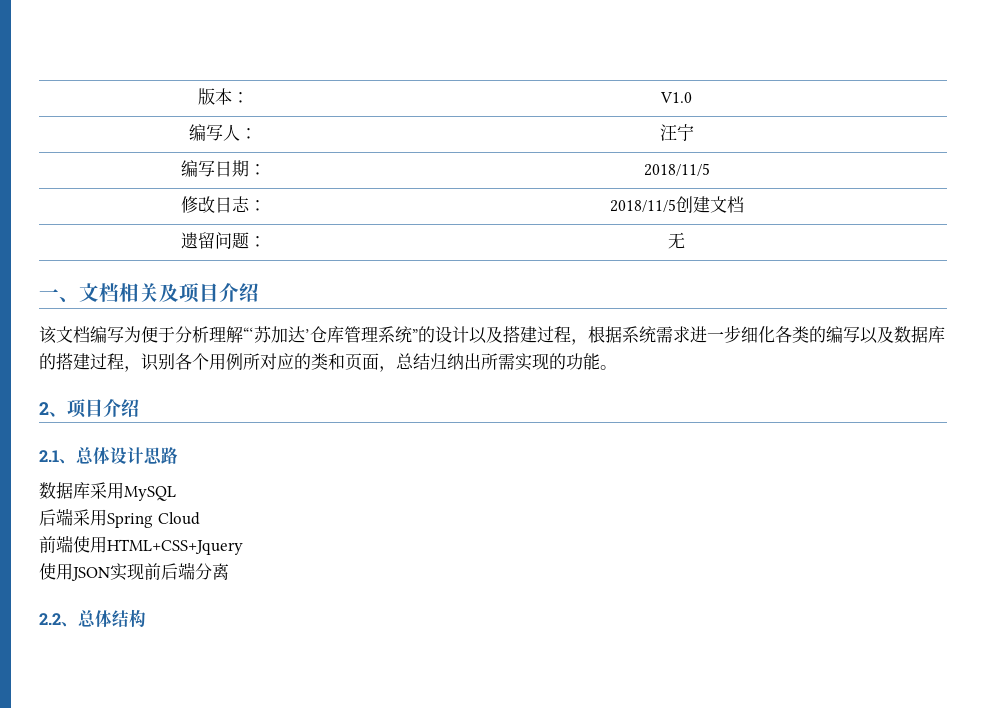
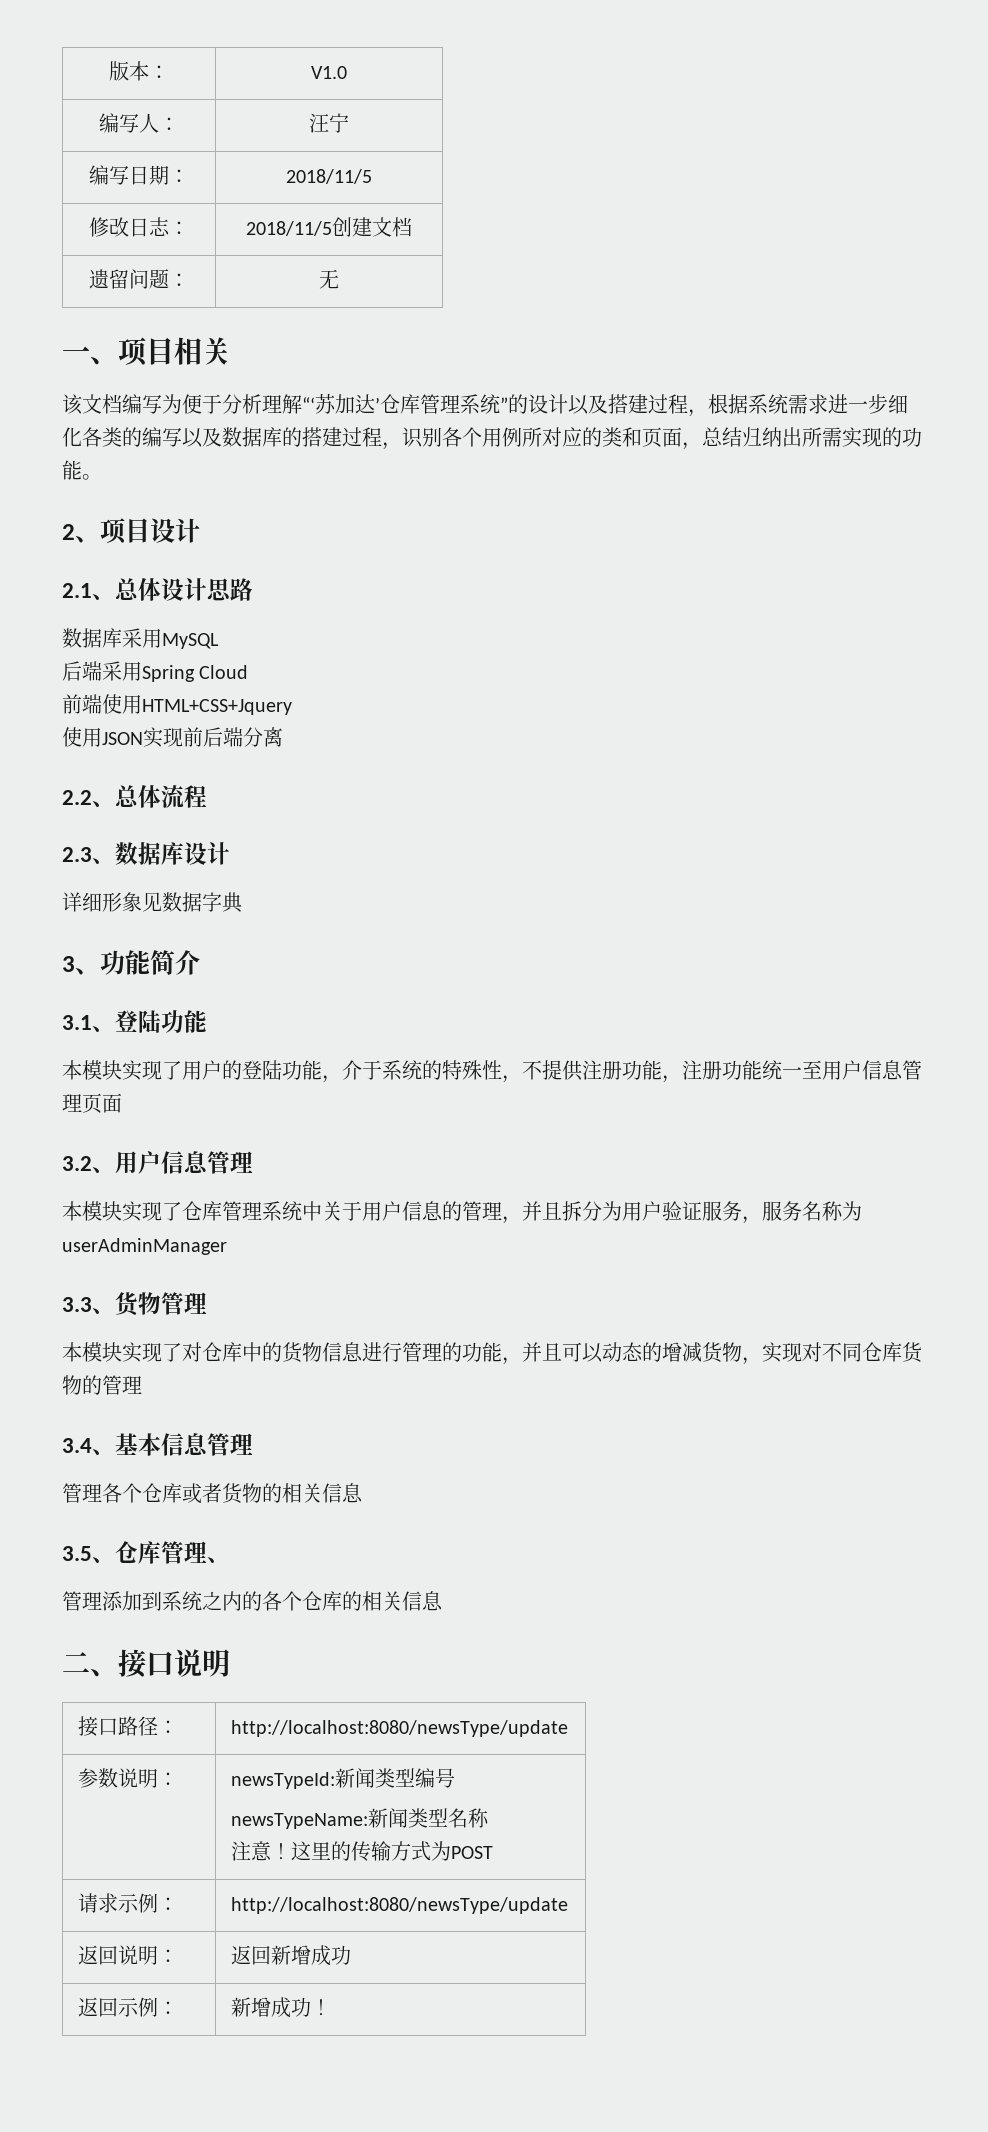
[79,283,259,303] 文档相关及项目介绍 -> [118,337,230,366] 项目相关
[103,399,139,417] 介绍 -> [150,518,200,543] 设计
[112,609,146,628] 结构 -> [161,785,207,808] [62,842,230,865] [62,892,243,913] [62,950,200,975] [62,1010,207,1033] [62,1060,922,1083] [62,1093,122,1113] [62,1151,253,1174] [62,1201,862,1224] [62,1238,227,1255] [62,1292,207,1317] [62,1342,924,1365] [62,1375,142,1395] [62,1433,253,1456] [62,1483,363,1504] [62,1541,230,1564] [62,1591,443,1611] [62,1649,230,1678] [77,1716,178,1737] [230,1720,568,1737] [77,1768,178,1788] [230,1768,455,1789] [230,1808,489,1829] [230,1841,493,1861] [77,1893,178,1913] [230,1897,568,1914] [77,1945,178,1965] [230,1945,351,1966] [77,1997,178,2017] [230,1997,331,2018] 流程 // 2.3、数据库设计 // 详细形象见数据字典 // 3、功能简介 // 3.1、登陆功能 // 本模块实现了用户的登陆功能，介于系统的特殊性，不提供注册功能，注册功能统一至用户信息管理页面 // 3.2、用户信息管理 // 本模块实现了仓库管理系统中关于用户信息的管理，并且拆分为用户验证服务，服务名称为userAdminManager // 3.3、货物管理 // 本模块实现了对仓库中的货物信息进行管理的功能，并且可以动态的增减货物，实现对不同仓库货物的管理 // 3.4、基本信息管理 // 管理各个仓库或者货物的相关信息 // 3.5、仓库管理、 // 管理添加到系统之内的各个仓库的相关信息 // 二、接口说明 // 接口路径： | http://localhost:8080/newsType/update // 参数说明： | newsTypeId:新闻类型编号 // newsTypeName:新闻类型名称 // 注意！这里的传输方式为POST // 请求示例： | http://localhost:8080/newsType/update // 返回说明： | 返回新增成功 // 返回示例： | 新增成功！

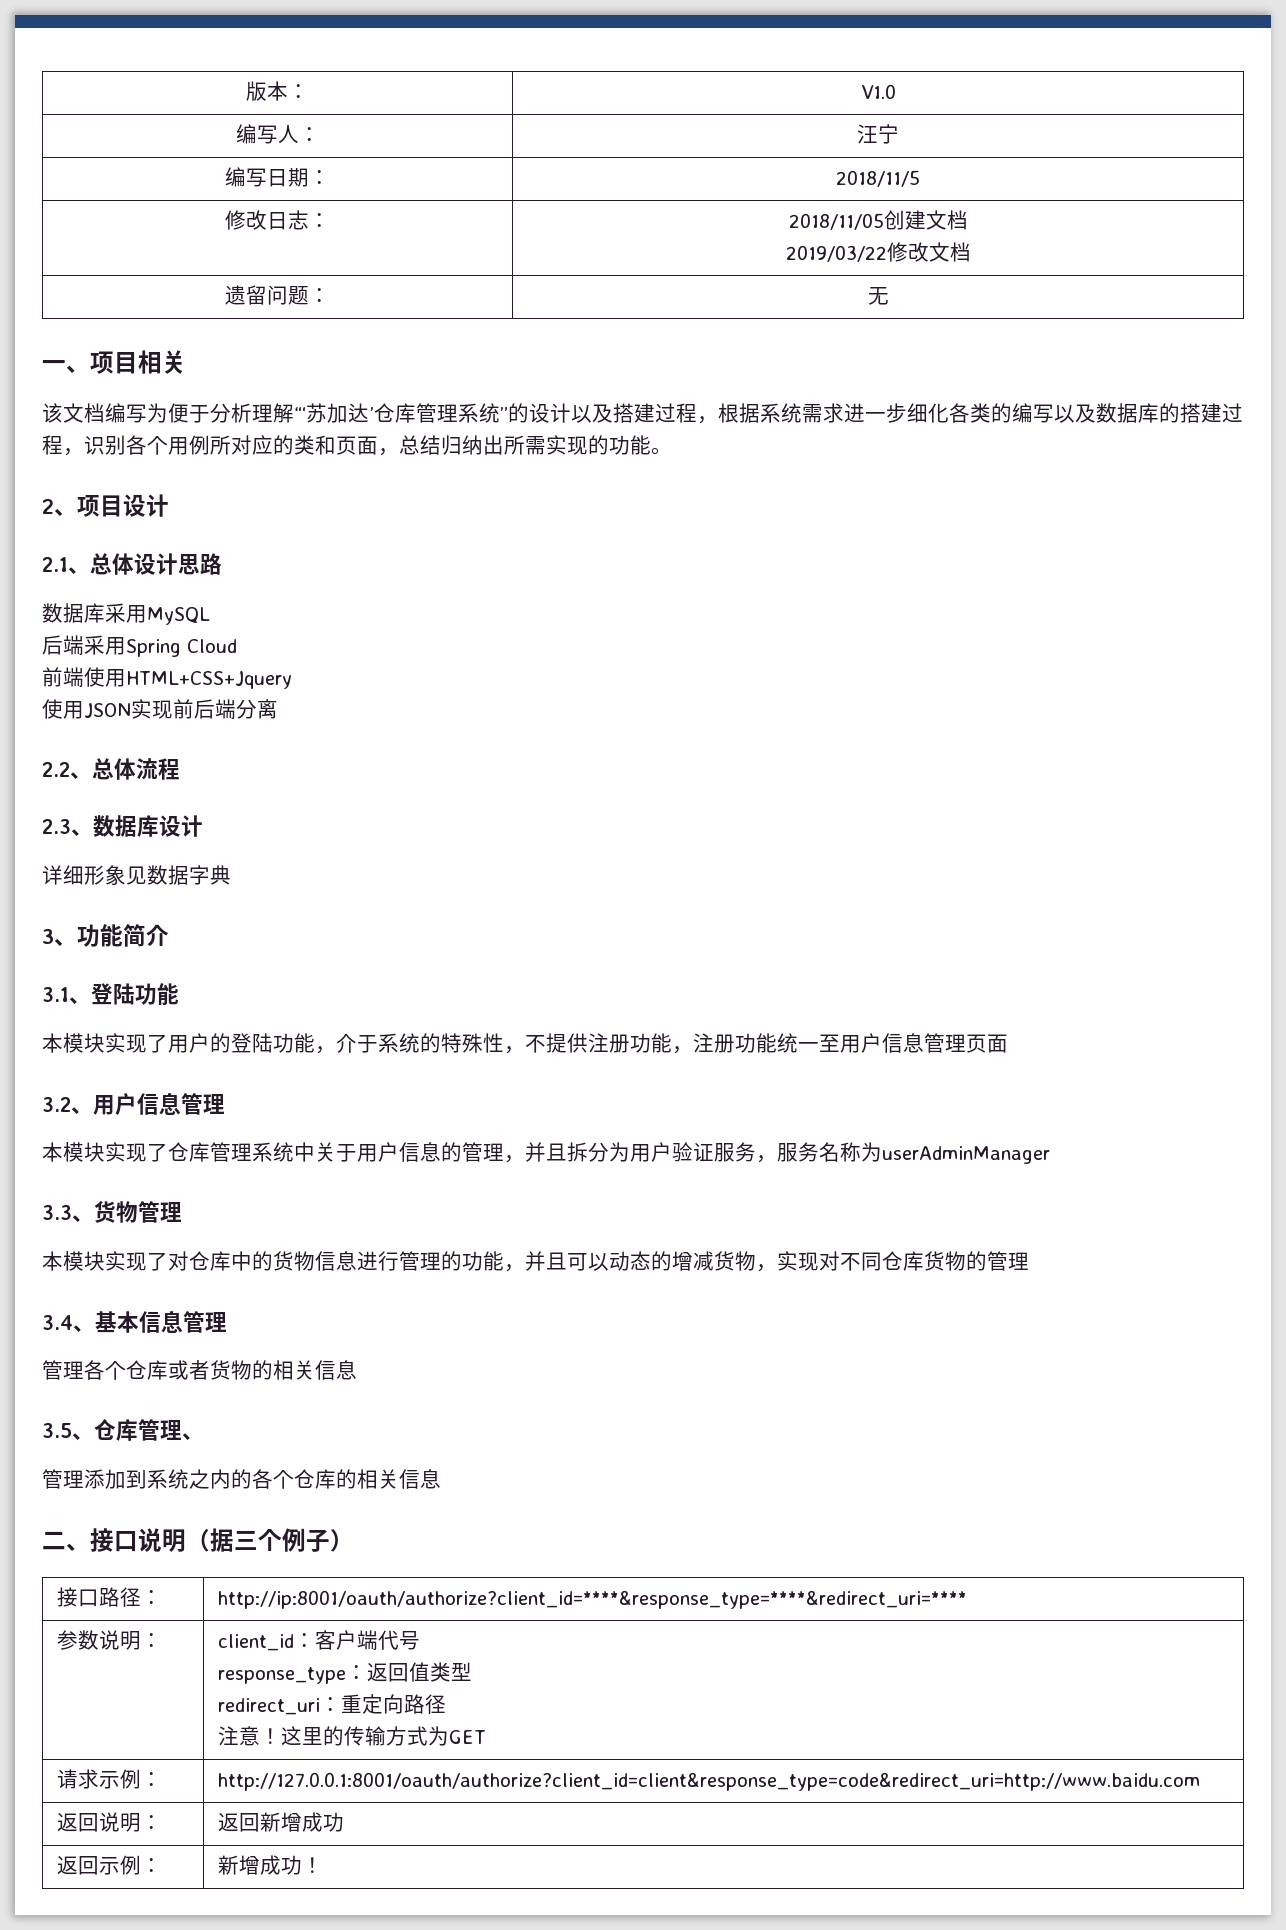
[246,221,332,236] 2018/11/5 -> [788,213,884,230] 2018/11/05
(412, 227) none -> [785,242,971,262] // 2019/03/22修改文档
(230, 1663) none -> [186,1528,354,1552] （据三个例子）
[230,1720,568,1737] http://localhost:8080/newsType/update -> [217,1590,967,1609] http://ip:8001/oauth/authorize?client_id=****&response_type=****&redirect_uri=****
[230,1768,455,1789] [230,1808,489,1829] newsTypeId:新闻类型编号 // newsTypeName:新闻类型名称 -> [217,1630,420,1651] [217,1662,472,1684] [217,1694,446,1715] client_id：客户端代号 // response_type：返回值类型 // redirect_uri：重定向路径
[450,1846,493,1859] POST -> [448,1730,486,1744] GET
[230,1897,568,1914] http://localhost:8080/newsType/update -> [217,1772,1200,1791] http://127.0.0.1:8001/oauth/authorize?client_id=client&response_type=code&redirect_uri=http://www.baidu.com

